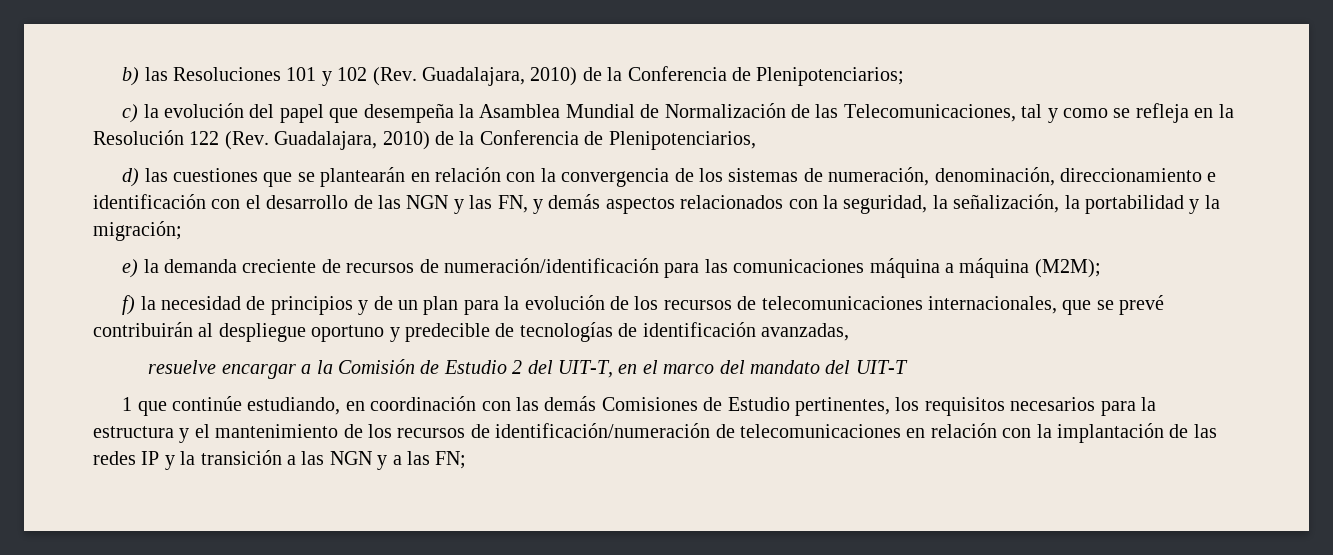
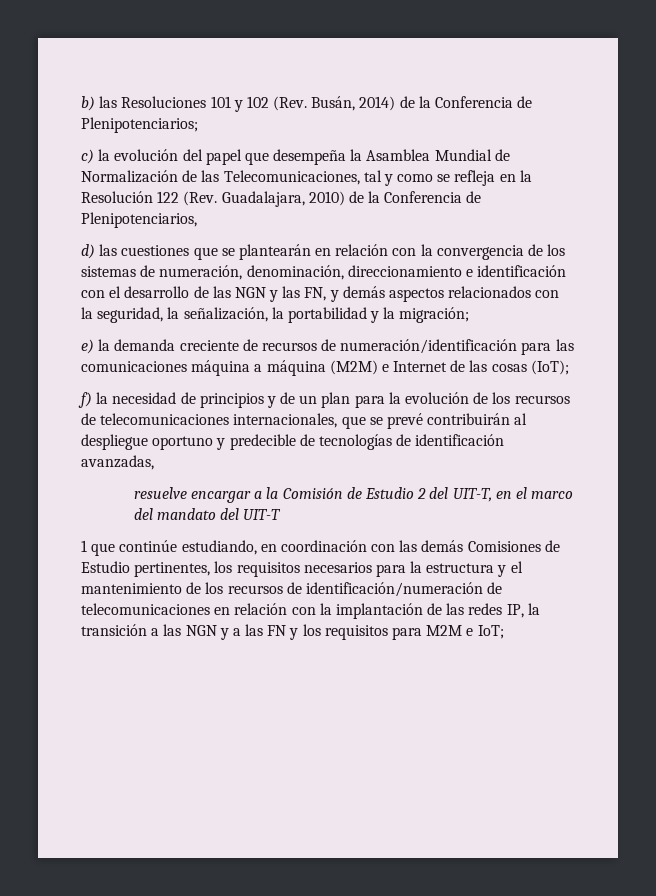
[421,67,578,86] Guadalajara, 2010) -> [311,96,396,111] Busán, 2014)
[1034,259,1101,278] (M2M); -> [329,360,569,375] (M2M) e Internet de las cosas (IoT);
[141,451,175,470] IP y -> [506,604,524,618] IP,
[435,451,467,469] FN; -> [267,624,504,640] FN y los requisitos para M2M e IoT;

